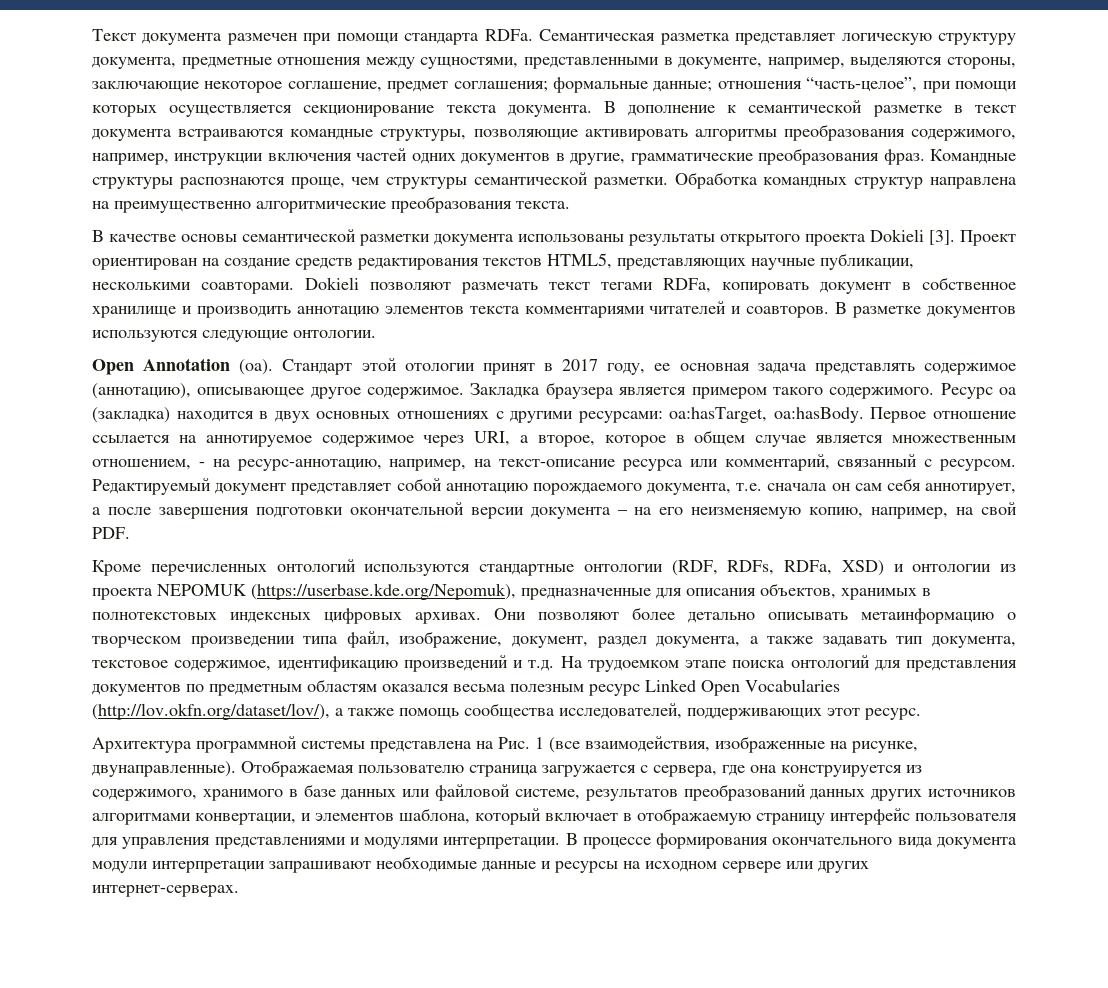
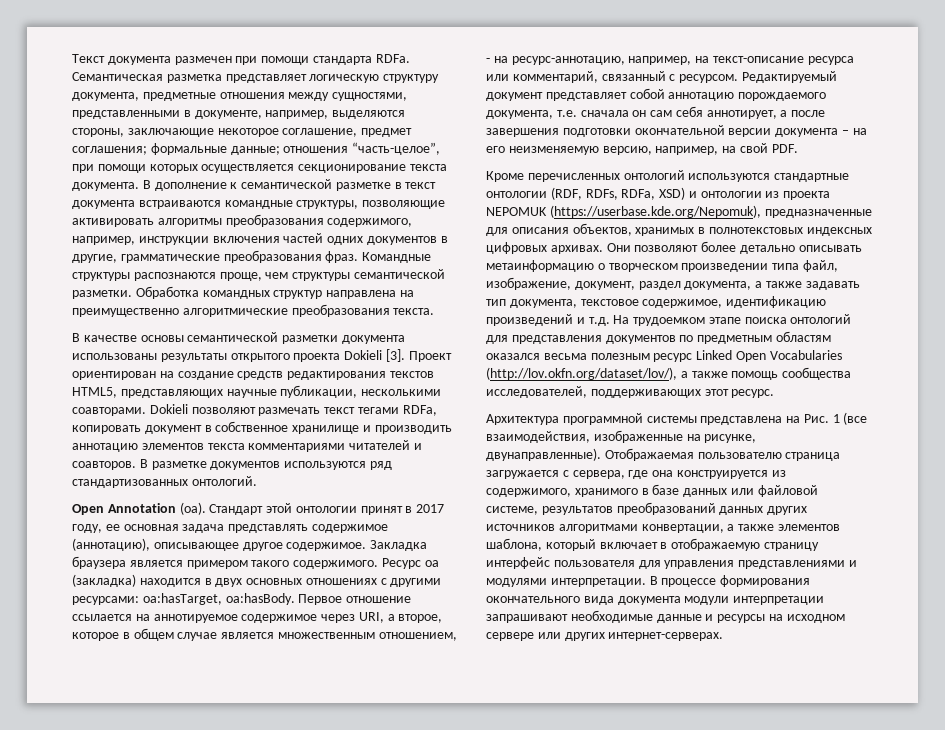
[202,330,376,342] следующие онтологии. -> [369,461,392,470] [72,476,257,488] ряд стандартизованных онтологий.
[404,363,475,371] отологии -> [295,506,357,513] онтологии
[809,507,864,518] копию, -> [602,146,652,155] версию,
[301,813,311,821] и -> [727,524,775,531] а также

